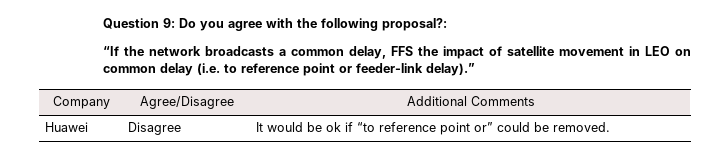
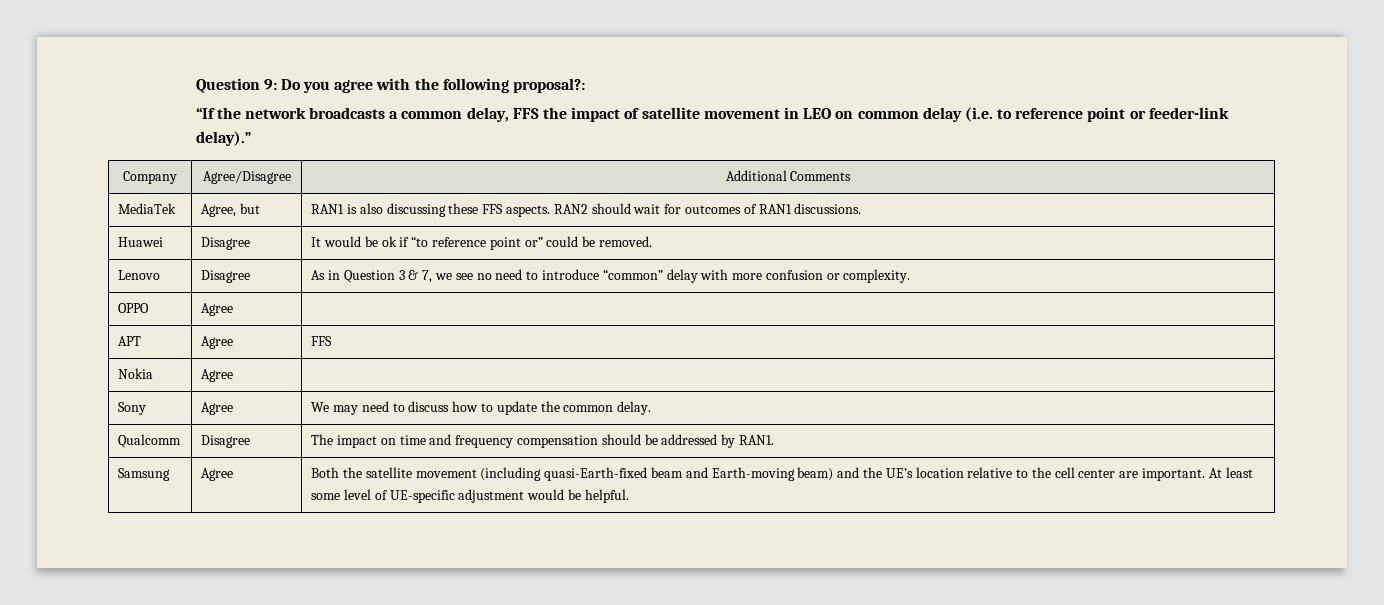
(535, 101) none -> [118,203,177,214] [201,203,261,217] [311,203,862,217] // MediaTek | Agree, but | RAN1 is also discussing these FFS aspects. RAN2 should wait for outcomes of RAN1 discussions.
(611, 127) none -> [118,270,161,280] [201,270,251,283] [311,269,911,283] [118,303,150,313] [201,303,234,316] [118,336,142,346] [201,336,234,349] [311,336,333,346] [118,368,154,379] [201,369,234,382] [118,402,147,415] [201,402,234,415] [311,401,652,415] [118,434,182,448] [201,435,251,448] [311,434,774,448] [118,468,171,481] [201,468,234,481] [311,467,1253,481] [311,489,629,503] // Lenovo | Disagree | As in Question 3 & 7, we see no need to introduce “common” delay with more confusion or complexity. // OPPO | Agree | // APT | Agree | FFS // Nokia | Agree | // Sony | Agree | We may need to discuss how to update the common delay. // Qualcomm | Disagree | The impact on time and frequency compensation should be addressed by RAN1. // Samsung | Agree | Both the satellite movement (including quasi-Earth-fixed beam and Earth-moving beam) and the UE’s location relative to the cell center are important. At least some level of UE-specific adjustment would be helpful.

